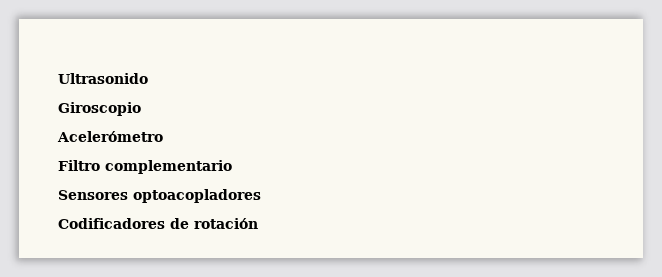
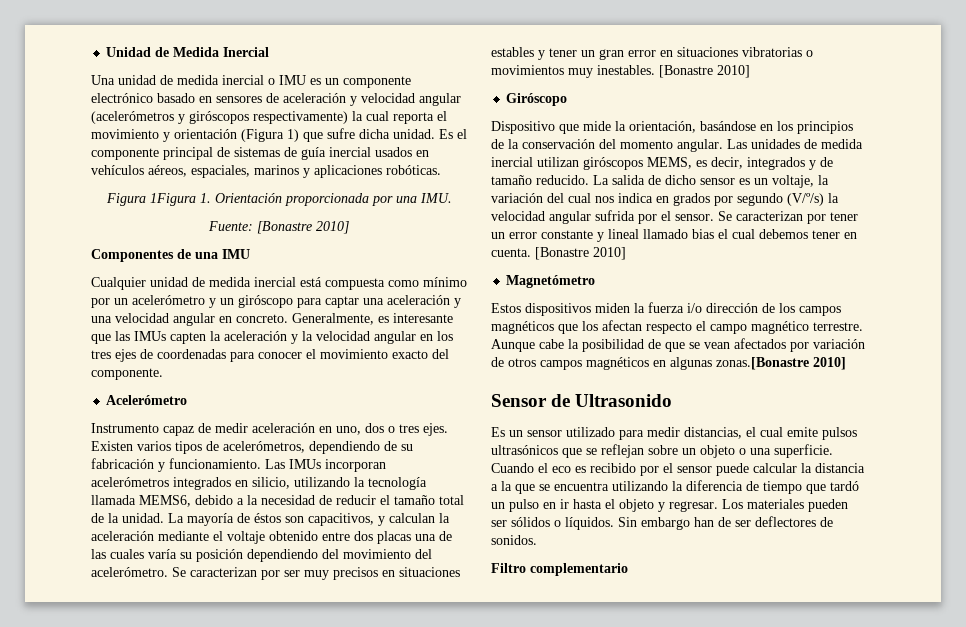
[58,73,148,84] [58,102,141,116] [57,131,163,142] [58,160,232,174] [58,189,261,203] [58,218,258,229] Ultrasonido // Giroscopio // Acelerómetro // Filtro complementario // Sensores optoacopladores // Codificadores de rotación -> [106,47,270,57] [91,75,411,88] [91,93,461,106] [91,111,447,124] [91,128,467,142] [91,147,429,160] [91,165,441,178] [105,193,452,206] [208,221,349,234] [91,249,250,262] [91,277,467,290] [91,295,461,308] [91,313,453,326] [91,331,453,344] [91,349,449,362] [91,368,163,380] [106,395,188,405] [91,423,448,436] [91,441,413,454] [91,458,386,472] [91,477,427,490] [91,495,464,507] [91,513,450,526] [91,531,452,544] [91,549,432,562] [91,567,460,580] [491,47,813,60] [491,65,750,78] [506,93,568,106] [491,121,853,134] [491,139,863,152] [491,157,833,170] [491,175,829,188] [491,193,839,206] [491,210,858,224] [491,229,857,242] [491,247,626,260] [506,275,596,288] [491,302,841,316] [491,320,863,334] [491,338,865,352] [491,357,846,370] [491,394,673,407] [491,427,857,440] [491,444,833,458] [491,463,865,476] [491,480,859,494] [491,499,848,512] [491,516,833,530] [491,535,537,545] [491,563,628,576] Unidad de Medida Inercial // Una unidad de medida inercial o IMU es un componente electrónico basado en sensores de aceleración y velocidad angular (acelerómetros y giróscopos respectivamente) la cual reporta el movimiento y orientación (Figura 1) que sufre dicha unidad. Es el componente principal de sistemas de guía inercial usados en vehículos aéreos, espaciales, marinos y aplicaciones robóticas. // Figura 1Figura 1. Orientación proporcionada por una IMU. // Fuente: [Bonastre 2010] // Componentes de una IMU // Cualquier unidad de medida inercial está compuesta como mínimo por un acelerómetro y un giróscopo para captar una aceleración y una velocidad angular en concreto. Generalmente, es interesante que las IMUs capten la aceleración y la velocidad angular en los tres ejes de coordenadas para conocer el movimiento exacto del componente. // Acelerómetro // Instrumento capaz de medir aceleración en uno, dos o tres ejes. Existen varios tipos de acelerómetros, dependiendo de su fabricación y funcionamiento. Las IMUs incorporan acelerómetros integrados en silicio, utilizando la tecnología llamada MEMS6, debido a la necesidad de reducir el tamaño total de la unidad. La mayoría de éstos son capacitivos, y calculan la aceleración mediante el voltaje obtenido entre dos placas una de las cuales varía su posición dependiendo del movimiento del acelerómetro. Se caracterizan por ser muy precisos en situaciones estables y tener un gran error en situaciones vibratorias o movimientos muy inestables. [Bonastre 2010] // Giróscopo // Dispositivo que mide la orientación, basándose en los principios de la conservación del momento angular. Las unidades de medida inercial utilizan giróscopos MEMS, es decir, integrados y de tamaño reducido. La salida de dicho sensor es un voltaje, la variación del cual nos indica en grados por segundo (V/º/s) la velocidad angular sufrida por el sensor. Se caracterizan por tener un error constante y lineal llamado bias el cual debemos tener en cuenta. [Bonastre 2010] // Magnetómetro // Estos dispositivos miden la fuerza i/o dirección de los campos magnéticos que los afectan respecto el campo magnético terrestre. Aunque cabe la posibilidad de que se vean afectados por variación de otros campos magnéticos en algunas zonas.[Bonastre 2010] // Sensor de Ultrasonido // Es un sensor utilizado para medir distancias, el cual emite pulsos ultrasónicos que se reflejan sobre un objeto o una superficie. Cuando el eco es recibido por el sensor puede calcular la distancia a la que se encuentra utilizando la diferencia de tiempo que tardó un pulso en ir hasta el objeto y regresar. Los materiales pueden ser sólidos o líquidos. Sin embargo han de ser deflectores de sonidos. // Filtro complementario

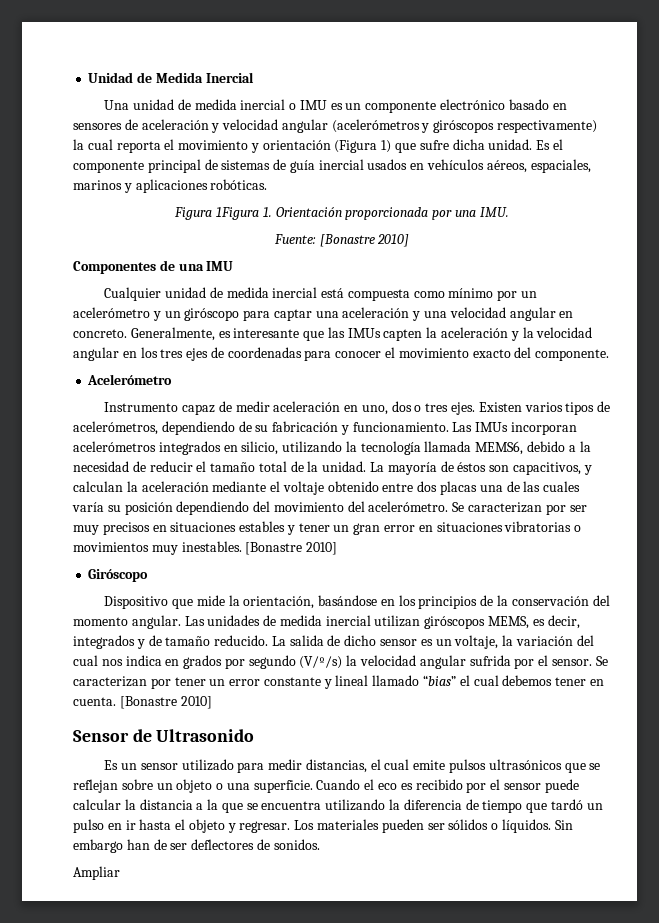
[692,229,714,239] bias -> [423,675,457,686] “bias”
[506,275,596,288] [491,302,841,316] [491,320,863,334] [491,338,865,352] [491,357,846,370] // Magnetómetro // Estos dispositivos miden la fuerza i/o dirección de los campos magnéticos que los afectan respecto el campo magnético terrestre. Aunque cabe la posibilidad de que se vean afectados por variación de otros campos magnéticos en algunas zonas.[Bonastre 2010] -> (212, 702) none
[491,563,628,576] Filtro complementario -> [73,866,120,880] Ampliar

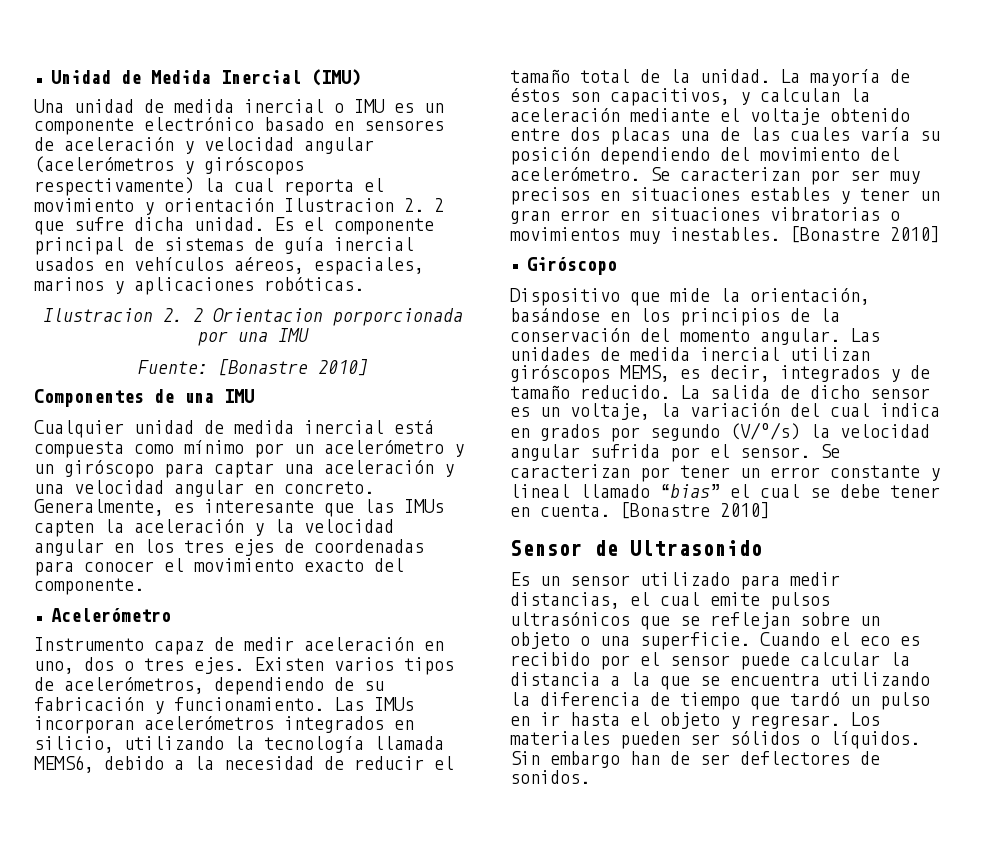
(254, 77) none -> [310,69,361,86] (IMU)
[334,140,392,153] (Figura 1) -> [284,198,444,212] Ilustracion 2. 2
[174,207,429,220] Figura 1Figura 1. Orientación proporcionada -> [42,308,463,326] Ilustracion 2. 2 Orientacion porporcionada
[479,207,509,217] IMU. -> [277,328,309,342] IMU
[101,659,123,666] nos -> (870, 410) none
[502,675,553,686] debemos -> [810,484,880,498] se debe
[73,866,120,880] // Ampliar -> (590, 777) none

